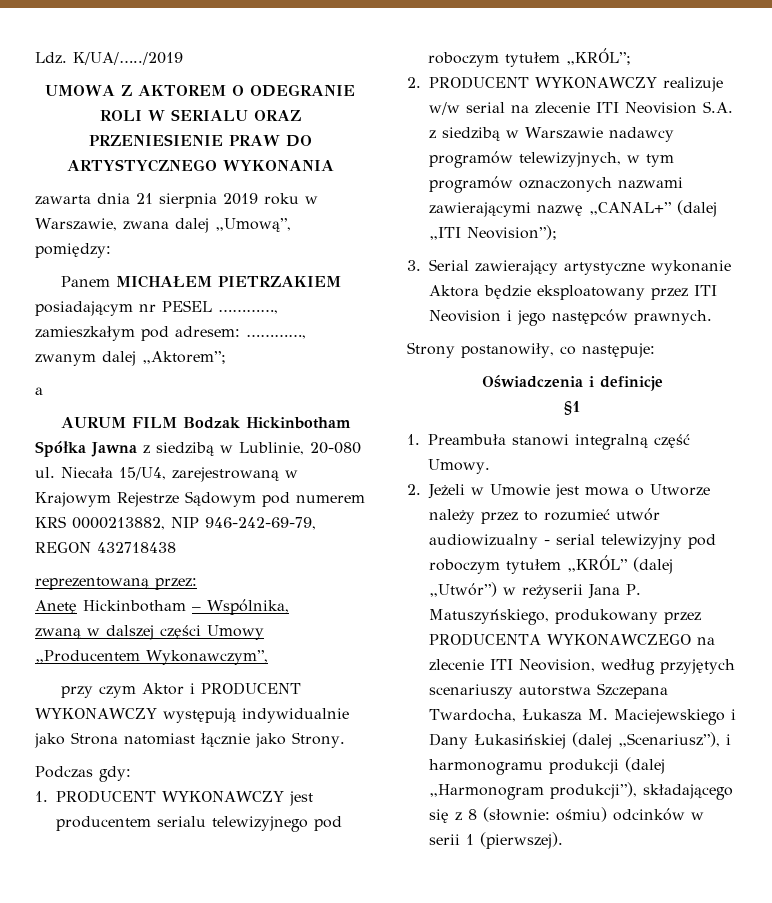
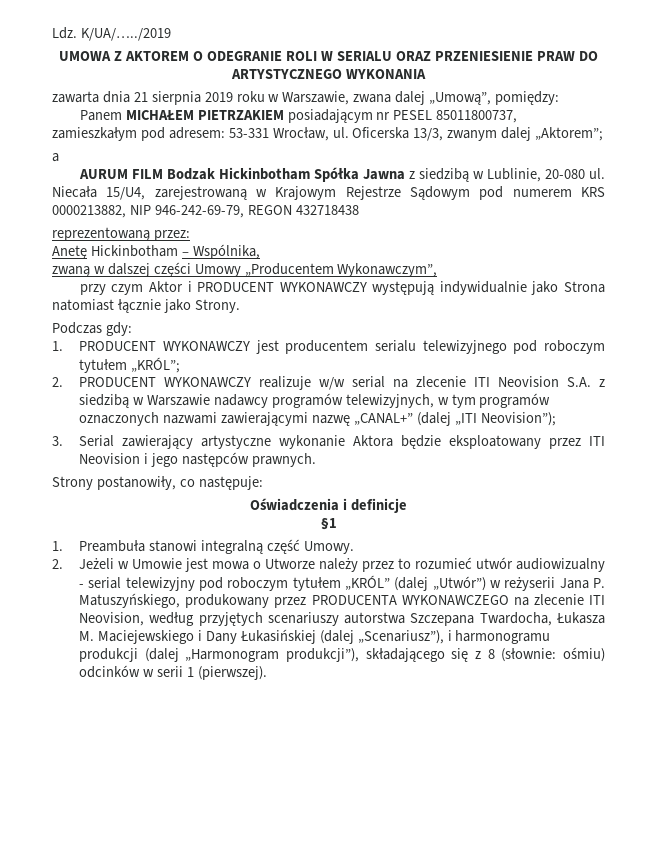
[218,309,278,314] …………, -> [436,110,518,123] 85011800737,
[246,334,306,339] …………, -> [228,127,444,141] 53-331 Wrocław, ul. Oficerska 13/3,

